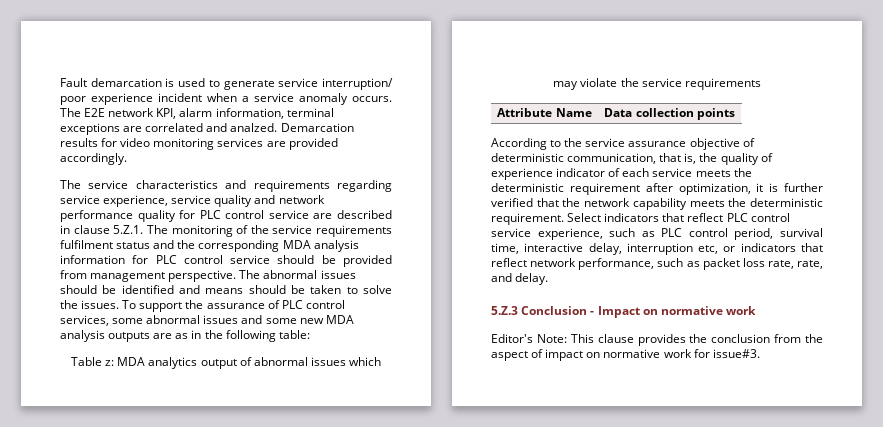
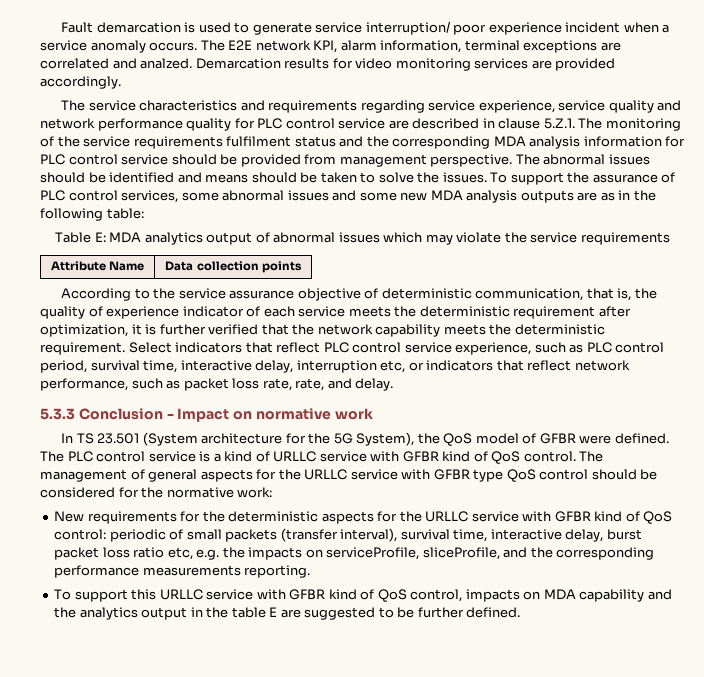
[105,360,115,366] z: -> [94,232,106,242] E:
[491,306,518,315] 5.Z.3 -> [40,408,75,420] 5.3.3
[491,334,823,346] [491,349,760,361] Editor's Note: This clause provides the conclusion from the aspect of impact on normative work for issue#3. -> [61,432,669,446] [40,451,604,464] [40,469,658,482] [40,487,273,498] [54,511,673,524] [54,528,642,542] [54,547,655,560] [54,565,311,578] [54,589,672,602] [54,607,521,620] In TS 23.501 (System architecture for the 5G System), the QoS model of GFBR were defined. The PLC control service is a kind of URLLC service with GFBR kind of QoS control. The management of general aspects for the URLLC service with GFBR type QoS control should be considered for the normative work: // New requirements for the deterministic aspects for the URLLC service with GFBR kind of QoS control: periodic of small packets (transfer interval), survival time, interactive delay, burst packet loss ratio etc, e.g. the impacts on serviceProfile, sliceProfile, and the corresponding performance measurements reporting. // To support this URLLC service with GFBR kind of QoS control, impacts on MDA capability and the analytics output in the table E are suggested to be further defined.

